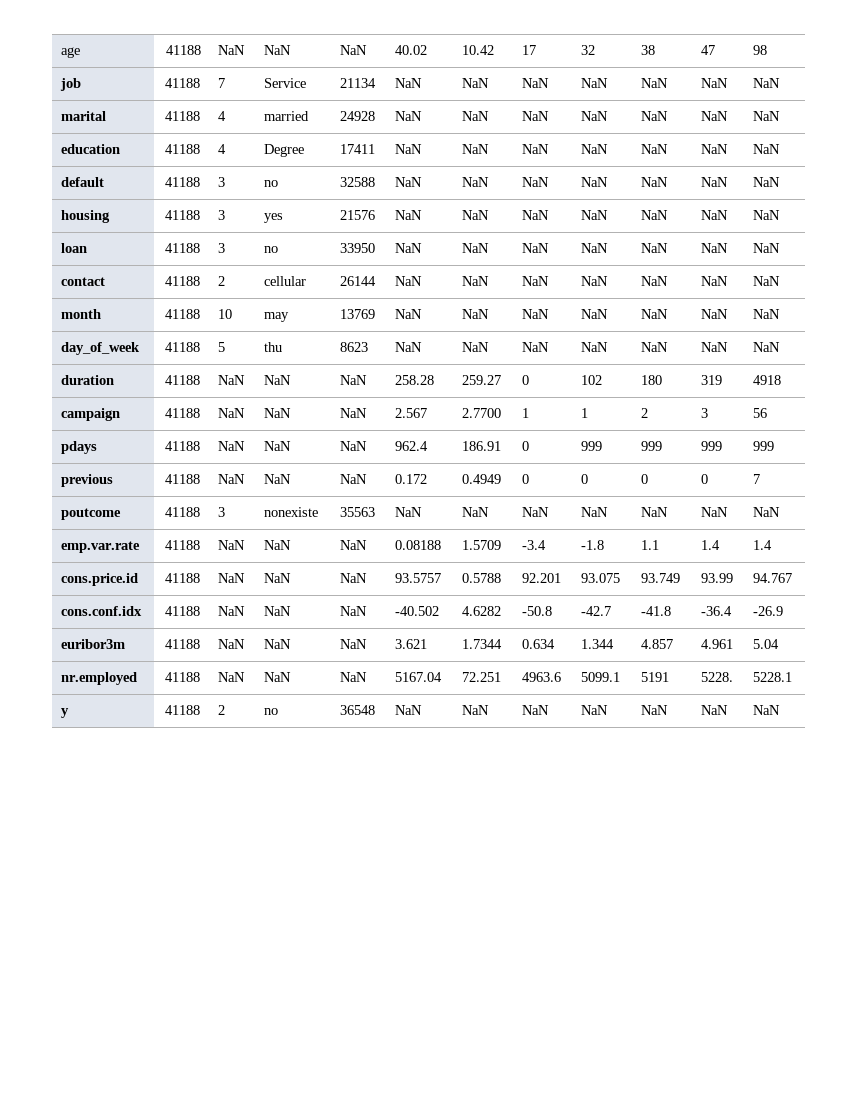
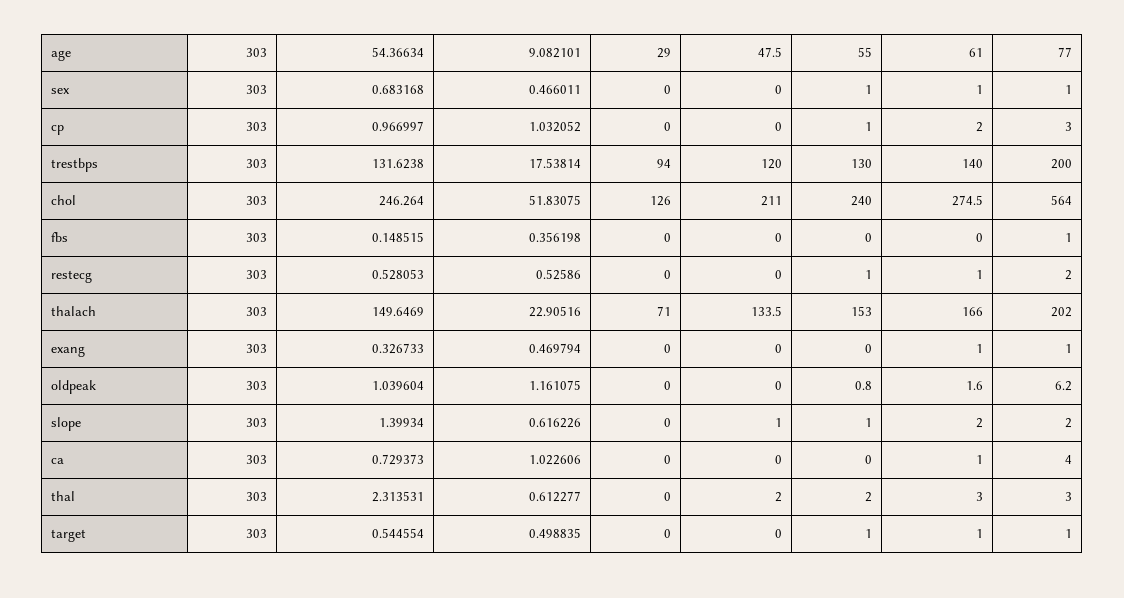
[166,45,202,55] [217,45,245,55] [263,45,291,55] [339,45,367,55] [394,45,427,55] [461,45,494,55] [521,45,536,55] [580,45,595,55] [640,45,655,55] [700,45,715,55] [752,45,767,55] [59,78,81,91] [164,78,200,88] [217,78,225,88] [263,78,306,88] [339,78,376,88] [394,78,422,88] [461,78,489,88] [521,78,549,88] [580,78,608,88] [640,78,668,88] [700,78,728,88] [752,78,780,88] [60,111,106,121] [164,111,200,121] [217,111,226,121] [263,111,309,121] [339,111,375,121] [394,111,422,121] [461,111,489,121] [521,111,549,121] [580,111,608,121] [640,111,668,121] [700,111,728,121] [752,111,780,121] [60,144,120,154] [164,144,200,154] [217,144,226,154] [263,144,304,157] [339,144,375,154] [394,144,422,154] [461,144,489,154] [521,144,549,154] [580,144,608,154] [640,144,668,154] [700,144,728,154] [752,144,780,154] [60,177,104,187] [164,177,200,187] [217,177,225,187] [263,180,278,187] [339,177,375,187] [394,177,422,187] [461,177,489,187] [521,177,549,187] [580,177,608,187] [640,177,668,187] [700,177,728,187] [752,177,780,187] [60,210,110,223] [164,210,200,220] [217,210,225,220] [263,213,283,223] [339,210,375,220] [394,210,422,220] [461,210,489,220] [521,210,549,220] [580,210,608,220] [640,210,668,220] [700,210,728,220] [752,210,780,220] [60,243,87,253] [164,243,200,253] [217,243,225,253] [263,246,278,253] [339,243,375,253] [394,243,422,253] [461,243,489,253] [521,243,549,253] [580,243,608,253] [640,243,668,253] [700,243,728,253] [752,243,780,253] [60,277,105,286] [164,276,200,286] [217,276,225,286] [263,276,306,286] [339,276,376,286] [394,276,422,286] [461,276,489,286] [521,276,549,286] [580,276,608,286] [640,276,668,286] [700,276,728,286] [752,276,780,286] [60,309,101,319] [164,309,200,319] [217,309,232,319] [263,312,289,322] [339,309,375,319] [394,309,422,319] [461,309,489,319] [521,309,549,319] [580,309,608,319] [640,309,668,319] [700,309,728,319] [752,309,780,319] [60,342,140,355] [164,342,200,352] [217,342,225,352] [263,342,282,352] [339,342,368,352] [394,342,422,352] [461,342,489,352] [521,342,549,352] [580,342,608,352] [640,342,668,352] [700,342,728,352] [752,342,780,352] [60,375,114,385] [164,375,200,385] [217,375,245,385] [263,375,291,385] [339,375,367,385] [394,375,434,385] [461,375,501,385] [521,375,529,385] [580,375,602,385] [640,375,662,385] [700,375,722,385] [752,375,781,385] [60,408,120,421] [164,408,200,418] [217,408,245,418] [263,408,291,418] [339,408,367,418] [394,408,427,418] [461,408,501,418] [521,408,529,418] [580,408,588,418] [640,408,648,418] [700,408,708,418] [752,408,767,418] [60,441,97,454] [164,441,200,451] [217,441,245,451] [263,441,291,451] [339,441,367,451] [394,441,428,451] [461,441,501,451] [521,441,529,451] [580,441,602,451] [640,441,662,451] [700,441,722,451] [752,441,774,451] [60,474,113,487] [164,474,200,484] [217,474,245,484] [263,474,291,484] [339,474,367,484] [394,474,427,484] [461,474,501,484] [521,474,529,484] [580,474,588,484] [640,474,648,484] [700,474,708,484] [752,474,760,484] [60,508,121,520] [164,507,200,517] [217,507,225,517] [263,507,318,517] [339,507,375,517] [394,507,422,517] [461,507,489,517] [521,507,549,517] [580,507,608,517] [640,507,668,517] [700,507,728,517] [752,507,780,517] [60,541,140,553] [164,540,200,550] [217,540,245,550] [263,540,291,550] [339,540,367,550] [394,540,441,550] [461,540,501,550] [521,540,546,550] [580,540,604,550] [640,540,659,550] [700,540,720,550] [752,540,772,550] [60,573,138,586] [164,573,200,583] [217,573,245,583] [263,573,291,583] [339,573,367,583] [394,573,441,583] [461,573,501,583] [521,573,561,583] [580,573,620,583] [640,573,680,583] [700,573,733,583] [752,573,792,583] [60,606,142,616] [164,606,200,616] [217,606,245,616] [263,606,291,616] [339,606,367,616] [394,606,439,616] [461,606,501,616] [521,606,552,616] [580,606,611,616] [640,606,671,616] [700,606,732,616] [752,606,783,616] [60,639,125,649] [164,639,200,649] [217,639,245,649] [263,639,291,649] [339,639,367,649] [394,639,427,649] [461,639,502,649] [521,639,555,649] [580,639,614,649] [640,639,673,649] [700,639,733,649] [752,639,779,649] [60,672,137,685] [164,672,200,682] [217,672,245,682] [263,672,291,682] [339,672,367,682] [394,672,442,682] [461,672,501,682] [521,672,561,682] [580,672,620,682] [640,672,669,682] [700,672,733,682] [752,672,792,682] [60,708,69,718] [164,705,200,715] [217,705,225,715] [263,708,278,715] [339,705,375,715] [394,705,422,715] [461,705,489,715] [521,705,549,715] [580,705,608,715] [640,705,668,715] [700,705,728,715] [752,705,780,715] 41188 | NaN | NaN | NaN | 40.02 | 10.42 | 17 | 32 | 38 | 47 | 98 // job | 41188 | 7 | Service | 21134 | NaN | NaN | NaN | NaN | NaN | NaN | NaN // marital | 41188 | 4 | married | 24928 | NaN | NaN | NaN | NaN | NaN | NaN | NaN // education | 41188 | 4 | Degree | 17411 | NaN | NaN | NaN | NaN | NaN | NaN | NaN // default | 41188 | 3 | no | 32588 | NaN | NaN | NaN | NaN | NaN | NaN | NaN // housing | 41188 | 3 | yes | 21576 | NaN | NaN | NaN | NaN | NaN | NaN | NaN // loan | 41188 | 3 | no | 33950 | NaN | NaN | NaN | NaN | NaN | NaN | NaN // contact | 41188 | 2 | cellular | 26144 | NaN | NaN | NaN | NaN | NaN | NaN | NaN // month | 41188 | 10 | may | 13769 | NaN | NaN | NaN | NaN | NaN | NaN | NaN // day_of_week | 41188 | 5 | thu | 8623 | NaN | NaN | NaN | NaN | NaN | NaN | NaN // duration | 41188 | NaN | NaN | NaN | 258.28 | 259.27 | 0 | 102 | 180 | 319 | 4918 // campaign | 41188 | NaN | NaN | NaN | 2.567 | 2.7700 | 1 | 1 | 2 | 3 | 56 // pdays | 41188 | NaN | NaN | NaN | 962.4 | 186.91 | 0 | 999 | 999 | 999 | 999 // previous | 41188 | NaN | NaN | NaN | 0.172 | 0.4949 | 0 | 0 | 0 | 0 | 7 // poutcome | 41188 | 3 | nonexiste | 35563 | NaN | NaN | NaN | NaN | NaN | NaN | NaN // emp.var.rate | 41188 | NaN | NaN | NaN | 0.08188 | 1.5709 | -3.4 | -1.8 | 1.1 | 1.4 | 1.4 // cons.price.id | 41188 | NaN | NaN | NaN | 93.5757 | 0.5788 | 92.201 | 93.075 | 93.749 | 93.99 | 94.767 // cons.conf.idx | 41188 | NaN | NaN | NaN | -40.502 | 4.6282 | -50.8 | -42.7 | -41.8 | -36.4 | -26.9 // euribor3m | 41188 | NaN | NaN | NaN | 3.621 | 1.7344 | 0.634 | 1.344 | 4.857 | 4.961 | 5.04 // nr.employed | 41188 | NaN | NaN | NaN | 5167.04 | 72.251 | 4963.6 | 5099.1 | 5191 | 5228. | 5228.1 // y | 41188 | 2 | no | 36548 | NaN | NaN | NaN | NaN | NaN | NaN | NaN -> [246,48,268,57] [372,47,425,57] [529,48,582,58] [657,48,672,58] [758,47,783,57] [858,47,873,57] [969,48,984,57] [1058,47,1073,57] [50,88,70,94] [246,85,268,94] [372,85,425,94] [529,85,582,94] [664,85,672,94] [775,85,783,94] [865,85,873,94] [976,85,984,94] [1065,85,1073,94] [50,125,64,135] [246,122,268,131] [372,121,425,131] [529,121,582,132] [664,122,672,131] [775,122,783,131] [865,122,873,131] [976,122,984,132] [1065,122,1073,131] [50,158,98,172] [246,159,268,168] [372,159,425,169] [529,158,582,168] [657,159,672,168] [761,159,783,169] [851,159,873,168] [962,159,984,168] [1051,159,1073,169] [50,195,76,205] [246,196,268,205] [379,196,425,206] [529,195,582,205] [650,196,672,206] [761,196,783,206] [851,196,873,206] [952,195,984,206] [1051,195,1073,205] [50,232,68,242] [246,233,268,242] [372,232,425,242] [529,232,582,242] [664,233,672,242] [775,233,783,242] [865,233,873,242] [976,233,984,242] [1065,233,1073,242] [50,270,92,283] [246,270,268,279] [372,269,425,280] [536,269,582,280] [664,270,672,279] [775,270,783,279] [865,270,873,279] [976,270,984,279] [1065,270,1073,280] [50,306,96,316] [246,307,268,316] [372,307,425,316] [529,306,582,317] [657,306,672,316] [751,306,783,316] [851,306,873,316] [962,307,984,316] [1051,307,1073,317] [50,346,85,357] [246,344,268,353] [372,343,425,354] [529,343,582,353] [664,344,672,353] [775,344,783,353] [865,344,873,353] [976,344,984,353] [1065,344,1073,353] [50,380,96,394] [246,381,268,390] [372,381,425,390] [529,380,582,390] [664,381,672,390] [775,381,783,390] [855,381,873,390] [966,381,984,390] [1055,381,1073,391] [50,417,81,431] [246,418,268,427] [379,418,425,427] [529,418,582,428] [664,418,672,427] [775,418,783,427] [865,418,873,427] [976,418,984,428] [1065,418,1073,428] [50,458,64,464] [246,455,268,464] [372,454,425,465] [529,455,582,465] [664,455,672,464] [775,455,783,464] [865,455,873,464] [976,455,984,464] [1065,455,1073,464] [50,491,75,501] [246,492,268,501] [372,491,425,502] [529,491,582,502] [664,492,672,501] [775,492,783,502] [865,492,873,502] [976,492,984,501] [1065,492,1073,501] [50,529,86,542] [246,529,268,538] [372,528,425,538] [529,528,582,538] [664,529,672,538] [775,529,783,538] [865,529,873,538] [976,529,984,538] [1065,529,1073,538] 303 | 54.36634 | 9.082101 | 29 | 47.5 | 55 | 61 | 77 // sex | 303 | 0.683168 | 0.466011 | 0 | 0 | 1 | 1 | 1 // cp | 303 | 0.966997 | 1.032052 | 0 | 0 | 1 | 2 | 3 // trestbps | 303 | 131.6238 | 17.53814 | 94 | 120 | 130 | 140 | 200 // chol | 303 | 246.264 | 51.83075 | 126 | 211 | 240 | 274.5 | 564 // fbs | 303 | 0.148515 | 0.356198 | 0 | 0 | 0 | 0 | 1 // restecg | 303 | 0.528053 | 0.52586 | 0 | 0 | 1 | 1 | 2 // thalach | 303 | 149.6469 | 22.90516 | 71 | 133.5 | 153 | 166 | 202 // exang | 303 | 0.326733 | 0.469794 | 0 | 0 | 0 | 1 | 1 // oldpeak | 303 | 1.039604 | 1.161075 | 0 | 0 | 0.8 | 1.6 | 6.2 // slope | 303 | 1.39934 | 0.616226 | 0 | 1 | 1 | 2 | 2 // ca | 303 | 0.729373 | 1.022606 | 0 | 0 | 0 | 1 | 4 // thal | 303 | 2.313531 | 0.612277 | 0 | 2 | 2 | 3 | 3 // target | 303 | 0.544554 | 0.498835 | 0 | 0 | 1 | 1 | 1

